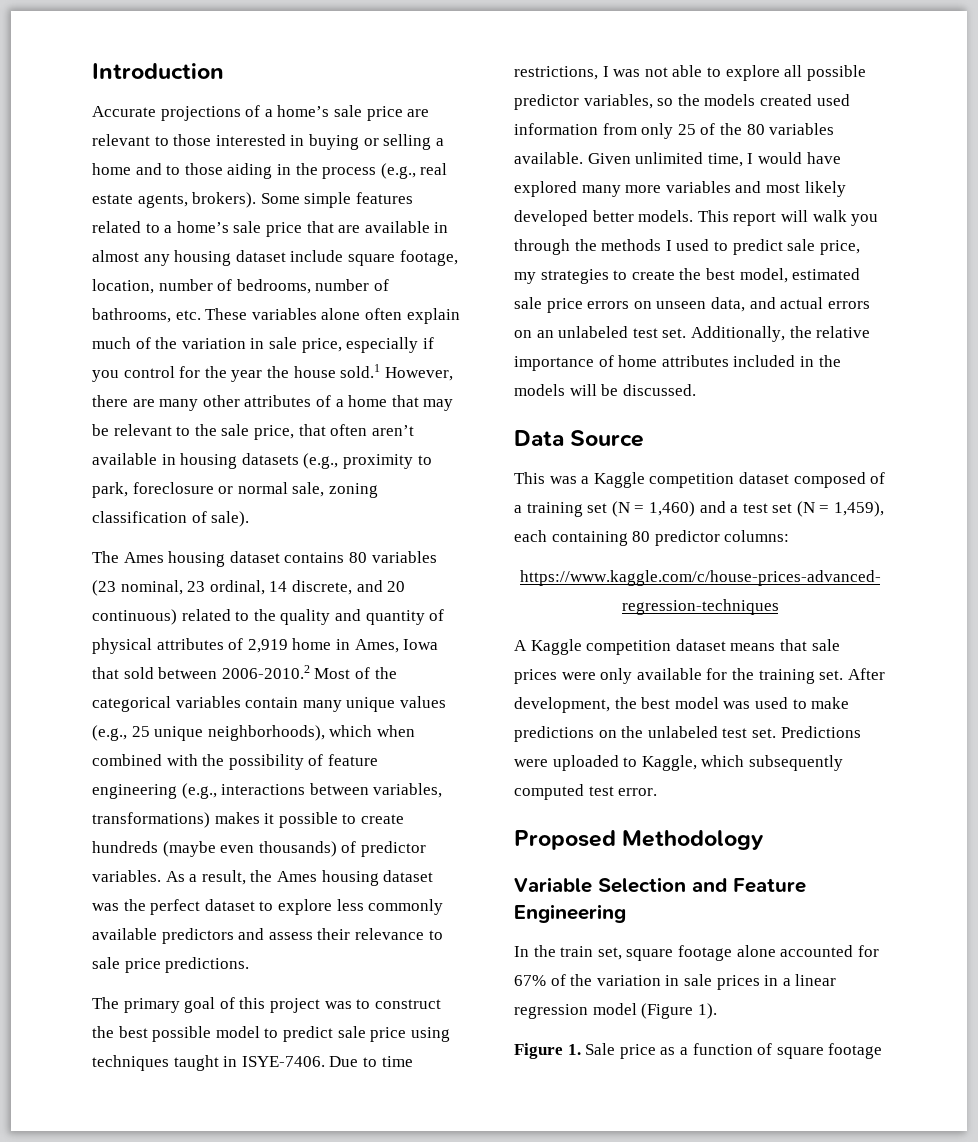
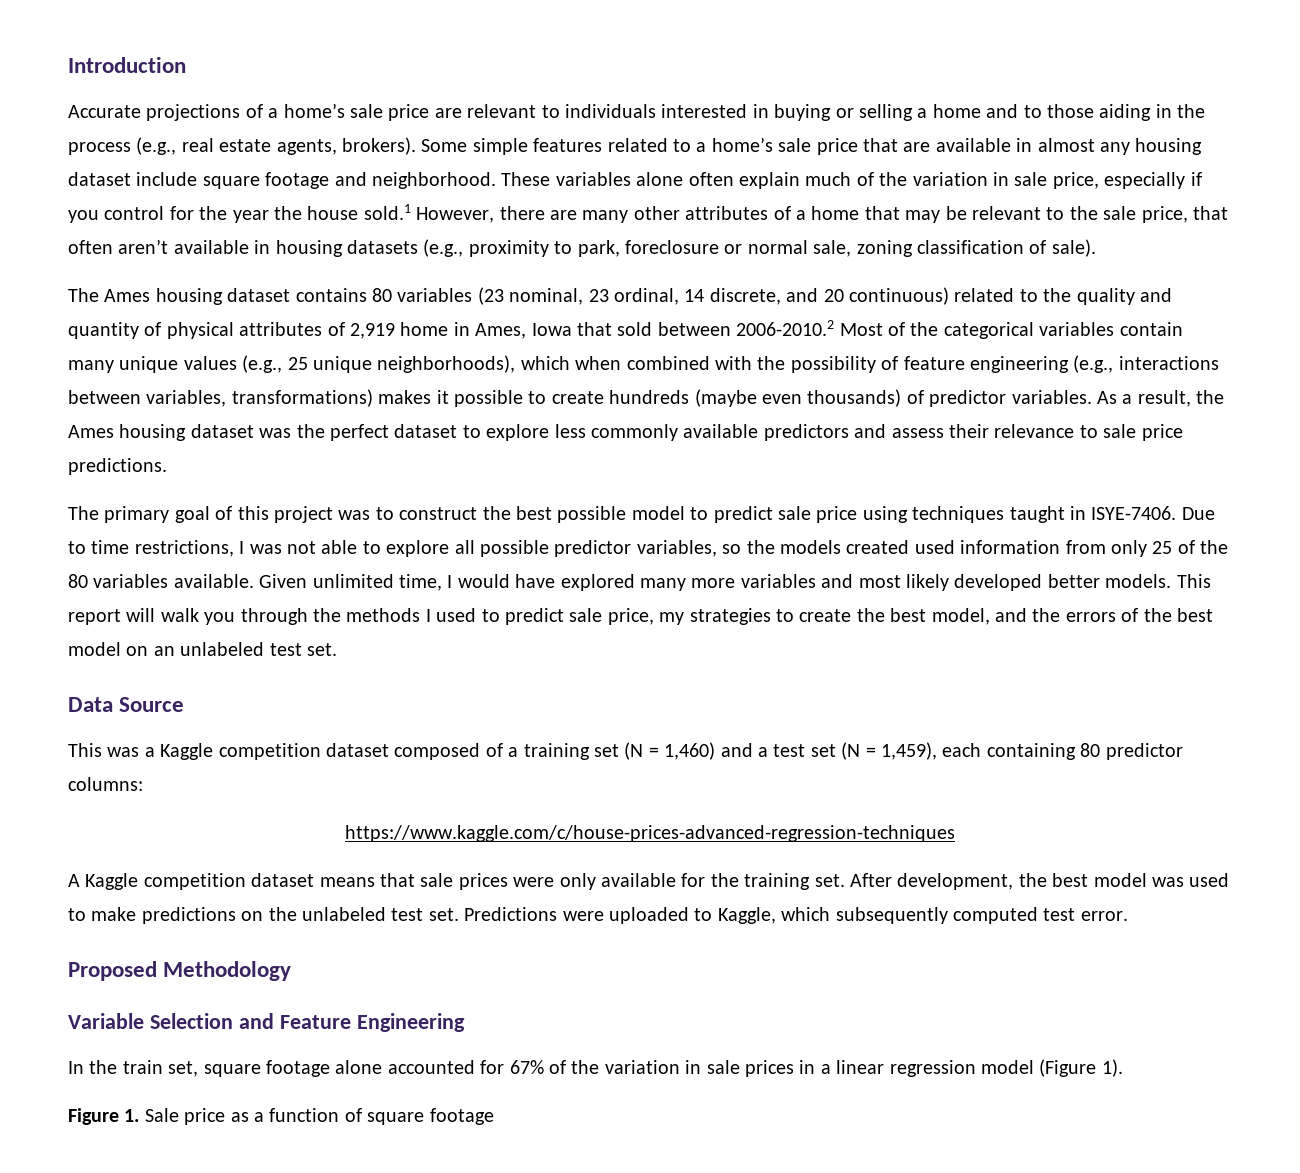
[173,134,212,146] those -> [564,104,656,118] individuals
[399,250,458,266] [92,279,389,294] [92,308,201,323] footage, location, number of bedrooms, number of bathrooms, etc. -> [265,172,496,189] footage and neighborhood.
[792,268,861,280] [514,297,870,313] estimated sale price errors on unseen data, and actual errors -> [994,608,1213,622] [68,642,121,656] and the errors of the best model
[690,326,871,342] [514,355,841,371] [514,384,696,396] Additionally, the relative importance of home attributes included in the models will be discussed. -> (337, 649) none

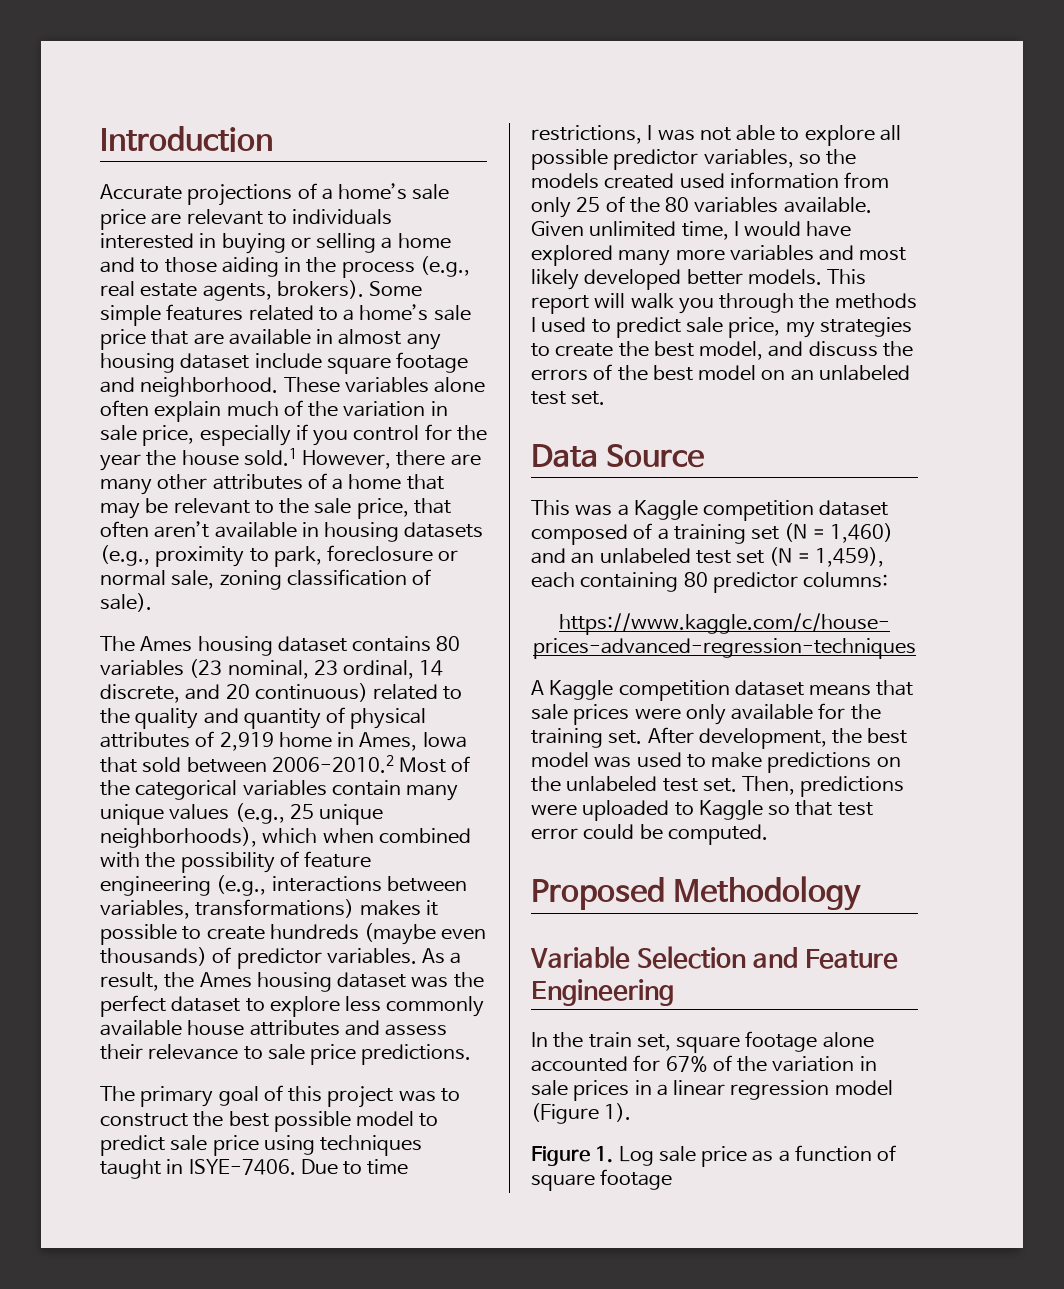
[763,424,849,441] predictors -> [187,1020,340,1036] house attributes
(1027, 615) none -> [808,341,878,357] discuss
[757,747,768,757] a -> [571,548,691,564] an unlabeled
[464,907,558,921] Predictions -> [742,776,905,797] Then, predictions
[717,907,1128,924] Kaggle, which subsequently computed test error. -> [698,800,873,820] [531,824,768,845] Kaggle so that test error could be computed.
[144,1108,179,1122] Sale -> [618,1146,696,1166] Log sale

